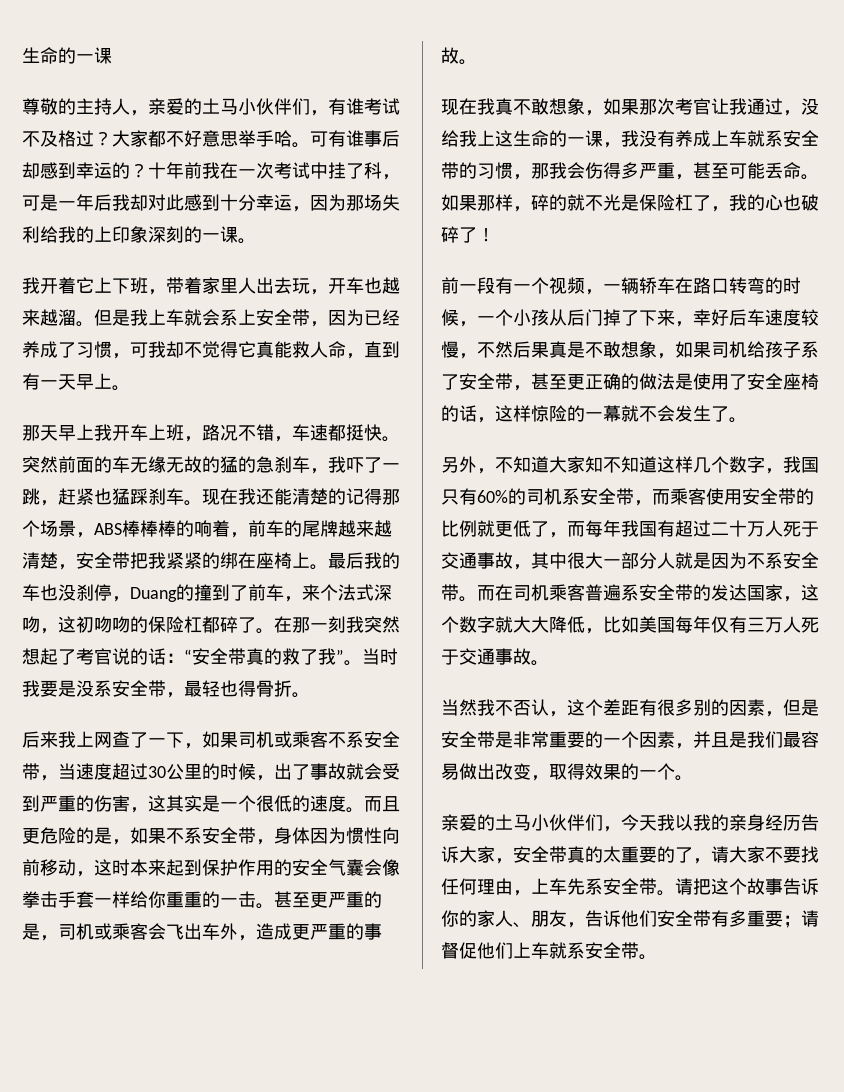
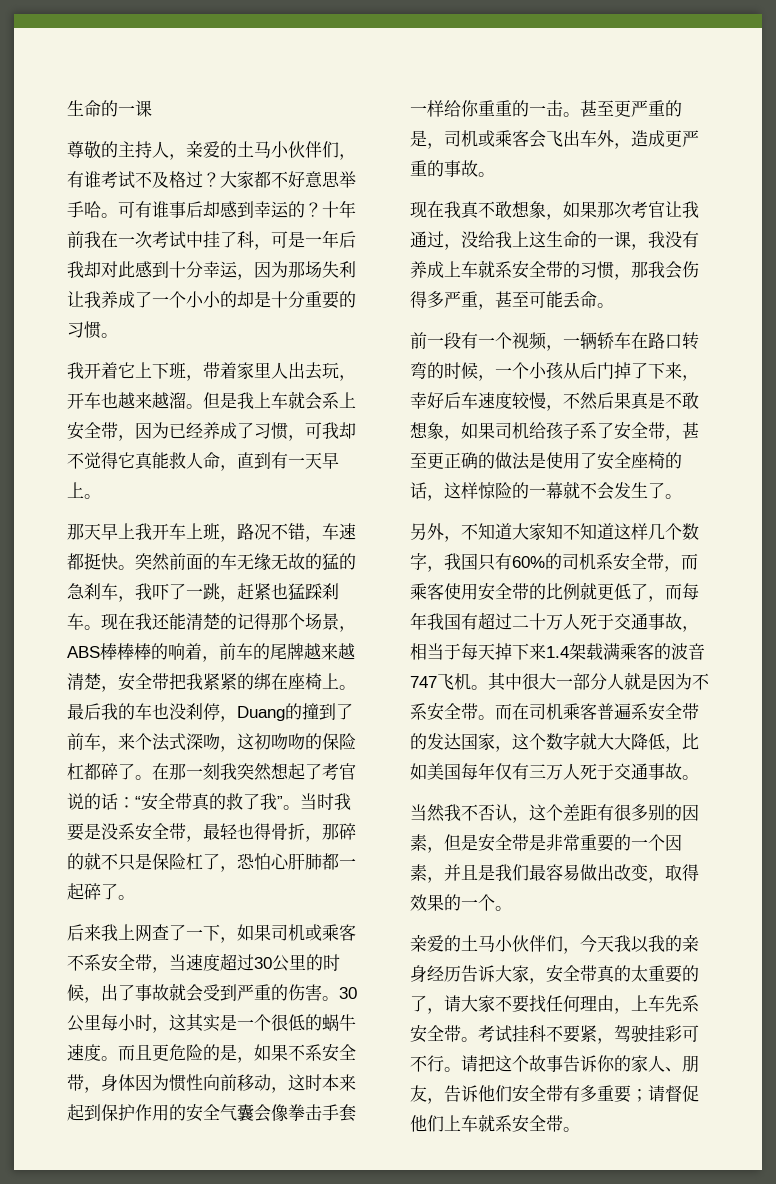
[40,226,238,243] 给我的上印象深刻的一课 -> [67,291,356,309] [67,321,101,339] 让我养成了一个小小的却是十分重要的习惯
(292, 688) none -> [305,823,356,842] [67,852,356,872] [67,883,118,900] ，那碎的就不只是保险杠了，恐怕心肝肺都一起碎了
(130, 803) none -> [322,987,357,1001] [67,1014,152,1032] 。30公里每小时
(310, 803) none -> [322,1014,356,1032] 蜗牛
[441,194,819,212] [441,226,495,243] 如果那样，碎的就不光是保险杠了，我的心也破碎了！ -> (614, 305) none
(531, 567) none -> [410,643,705,660] [410,673,488,690] 相当于每天掉下来1.4架载满乘客的波音747飞机。
(675, 893) none -> [478,1025,699,1044] [410,1055,461,1072] 考试挂科不要紧，驾驶挂彩可不行。

